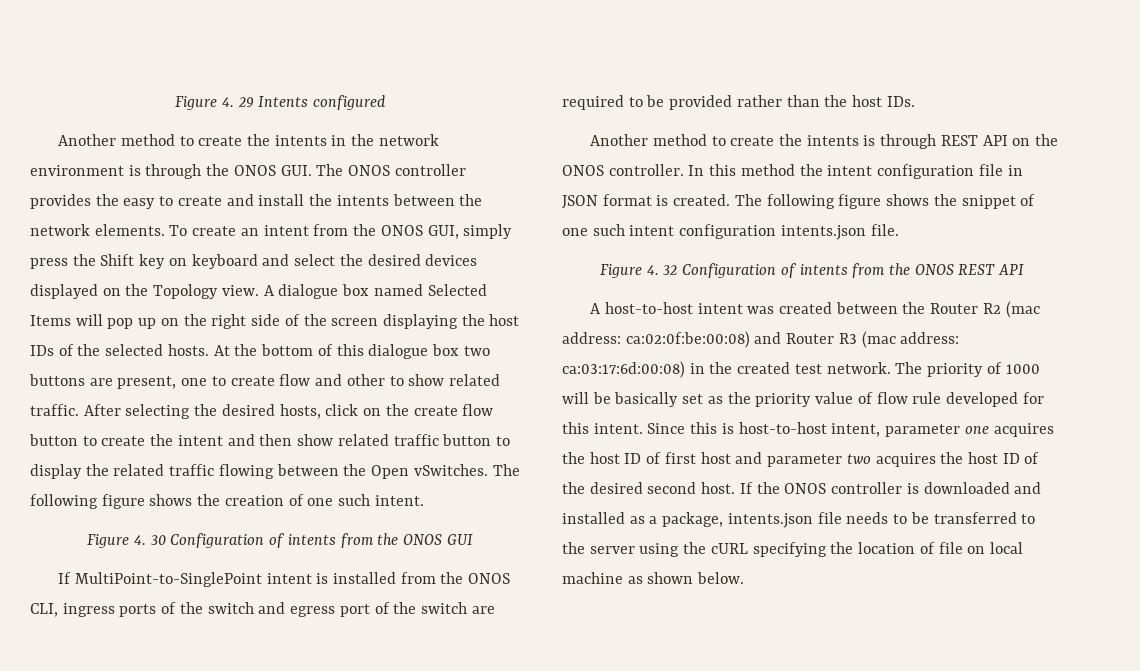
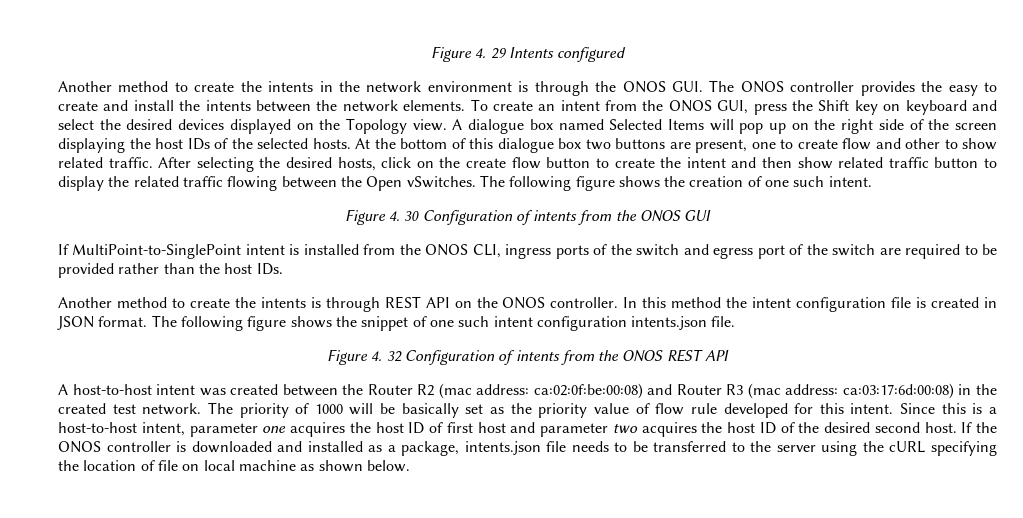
[463,224,513,239] simply -> (749, 107) none
[1007,165,1023,176] [562,194,731,209] in JSON format is created. -> [916,297,997,308] [57,316,148,330] is created in JSON format.
(734, 428) none -> [988,407,997,414] a

